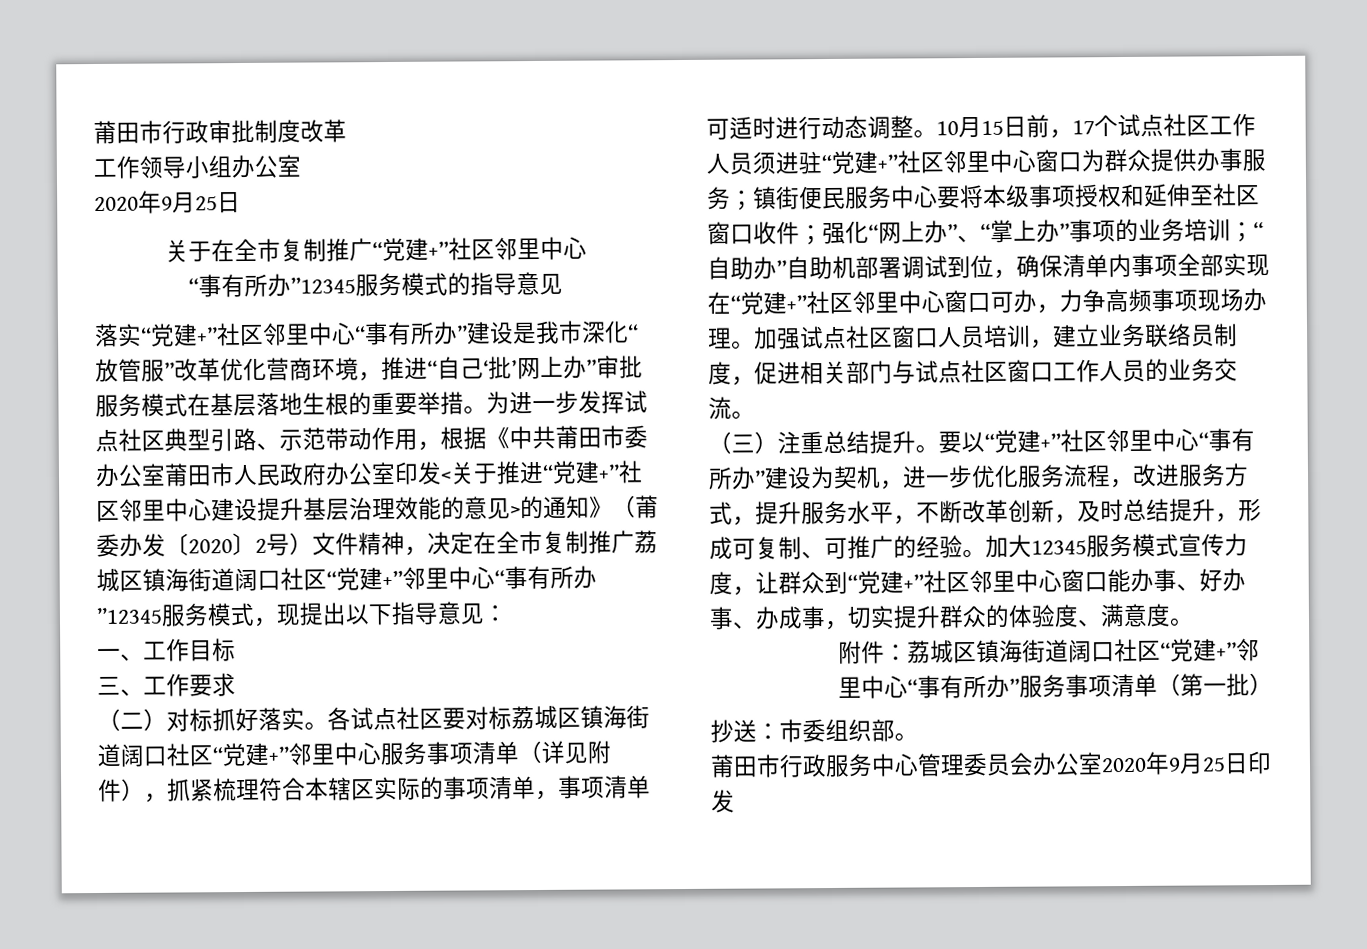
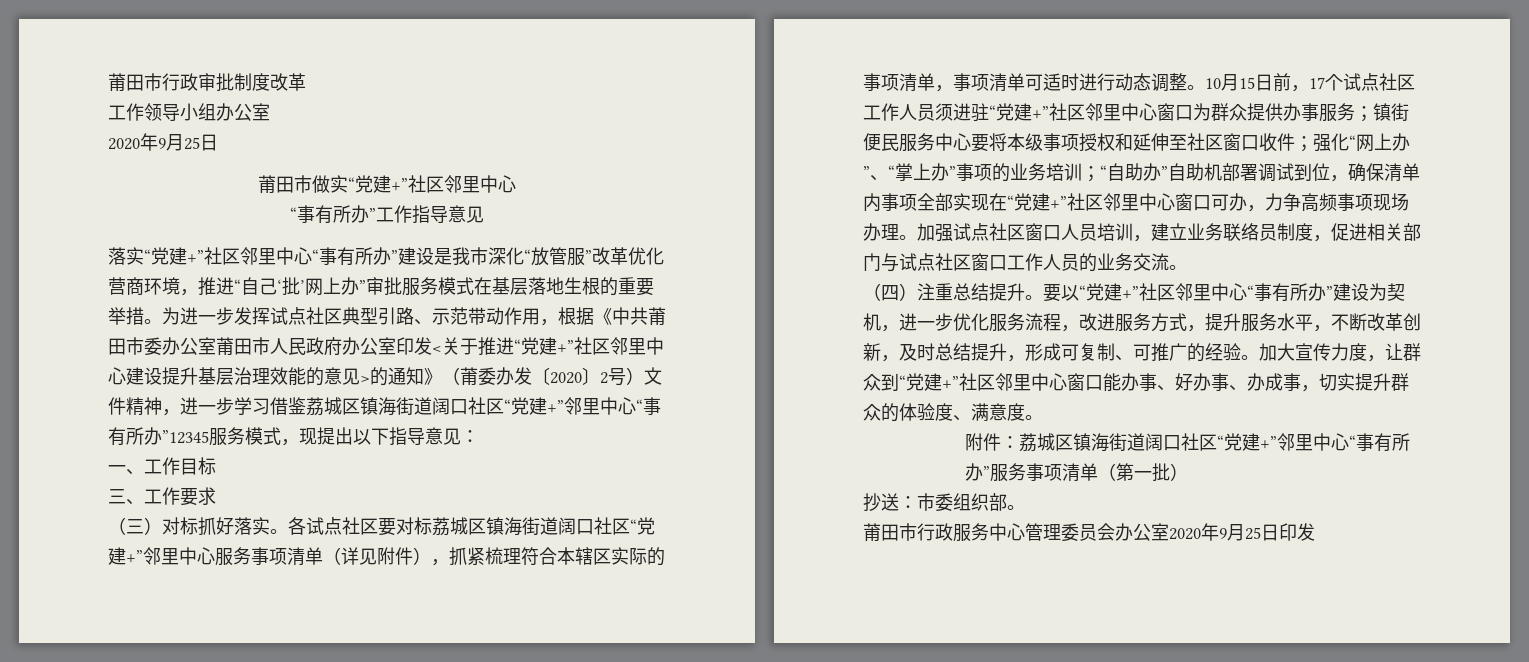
[164,238,373,263] 关于在全市复制推广 -> [258,175,348,194] 莆田市做实
[290,272,471,297] ”12345服务模式的 -> [369,205,412,223] ”工作
[427,530,635,555] 决定在全市复制推广 -> [180,397,306,415] 进一步学习借鉴
[120,712,144,729] 二 -> [126,519,144,534] 三
[731,434,755,453] 三 -> [881,285,899,301] 四
[1031,533,1179,558] 12345服务模式 -> (1295, 352) none

